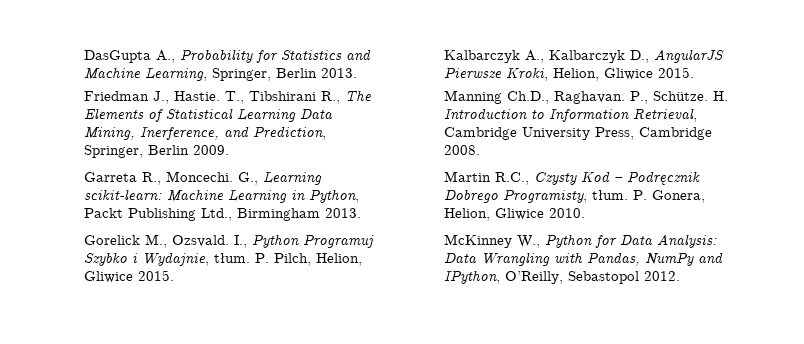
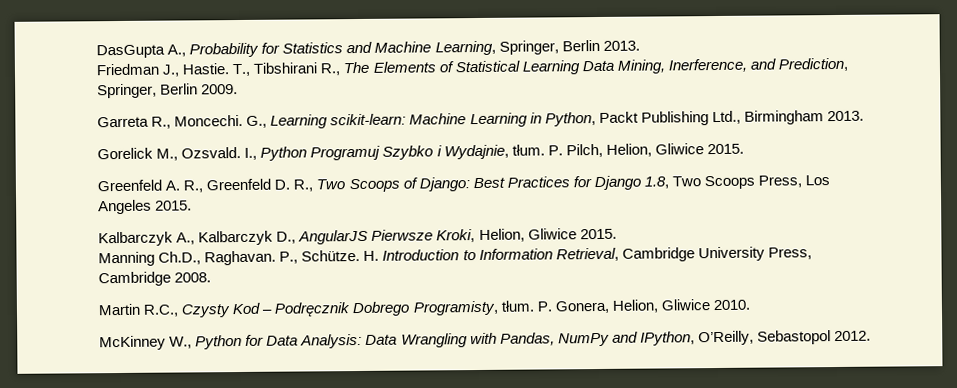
(174, 275) none -> [97,175,831,193] [98,199,193,215] // Greenfeld A. R., Greenfeld D. R., Two Scoops of Django: Best Practices for Django 1.8, Two Scoops Press, Los Angeles 2015.

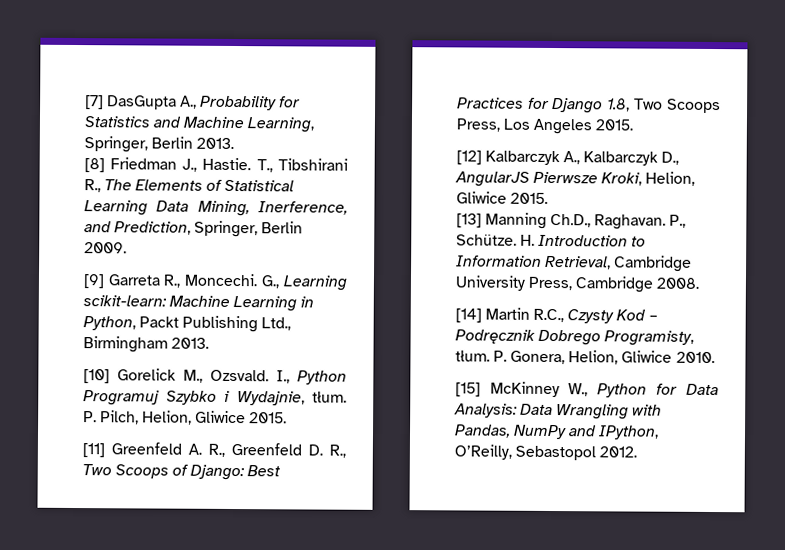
(96, 51) none -> [84,95,104,110] [7]
(640, 45) none -> [83,158,105,173] [8]
(239, 89) none -> [82,274,104,289] [9]
(864, 116) none -> [82,369,110,384] [10]
(744, 149) none -> [81,443,105,458] [11]
(193, 205) none -> [455,150,482,165] [12]
(617, 234) none -> [455,213,482,228] [13]
(212, 277) none -> [454,308,482,323] [14]
(750, 305) none -> [454,382,481,397] [15]

